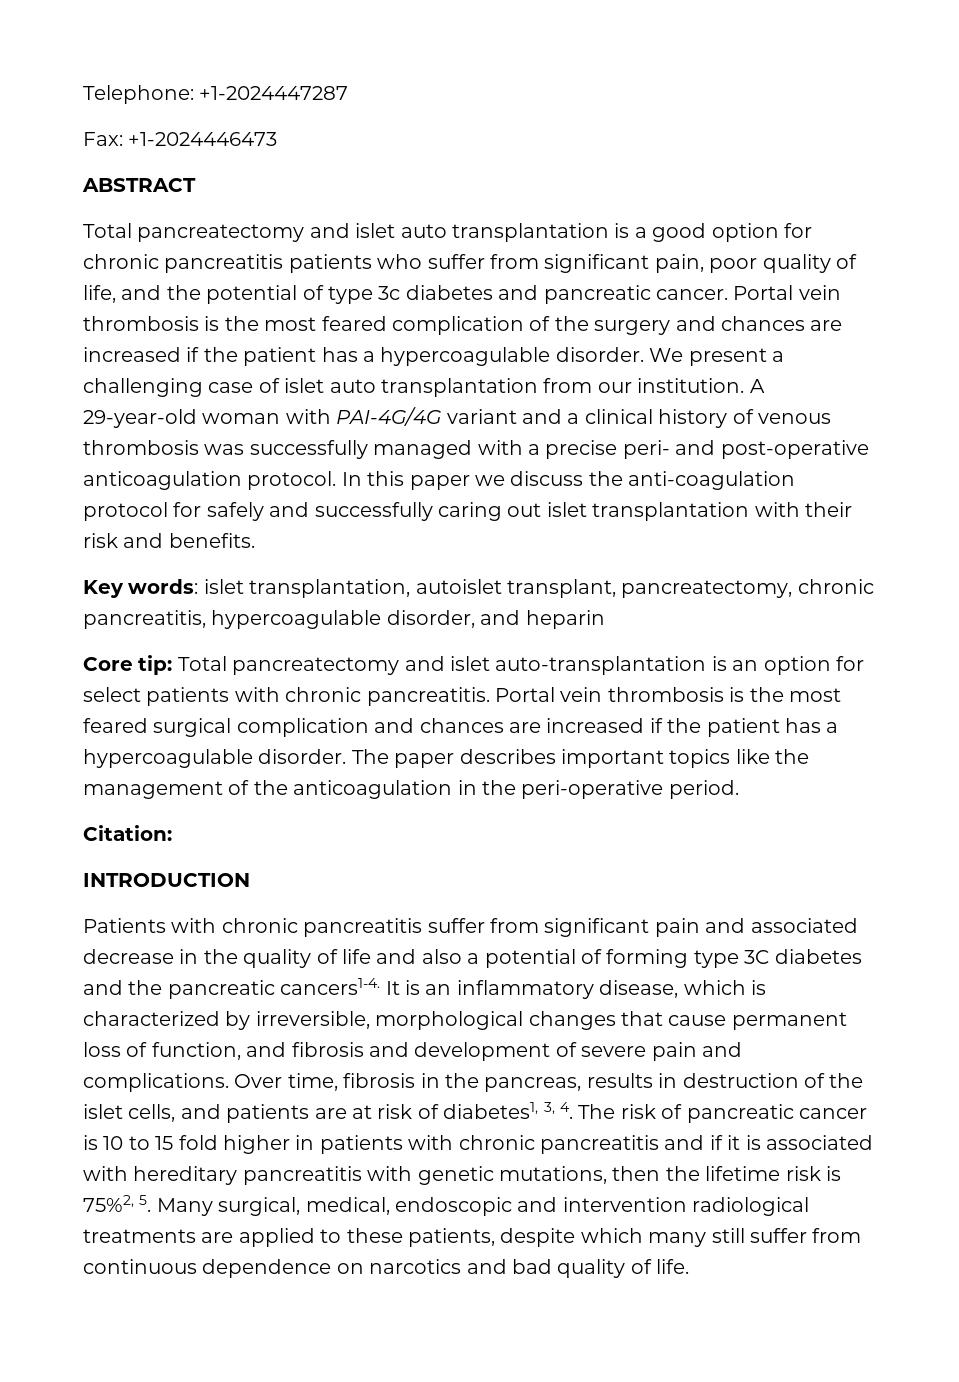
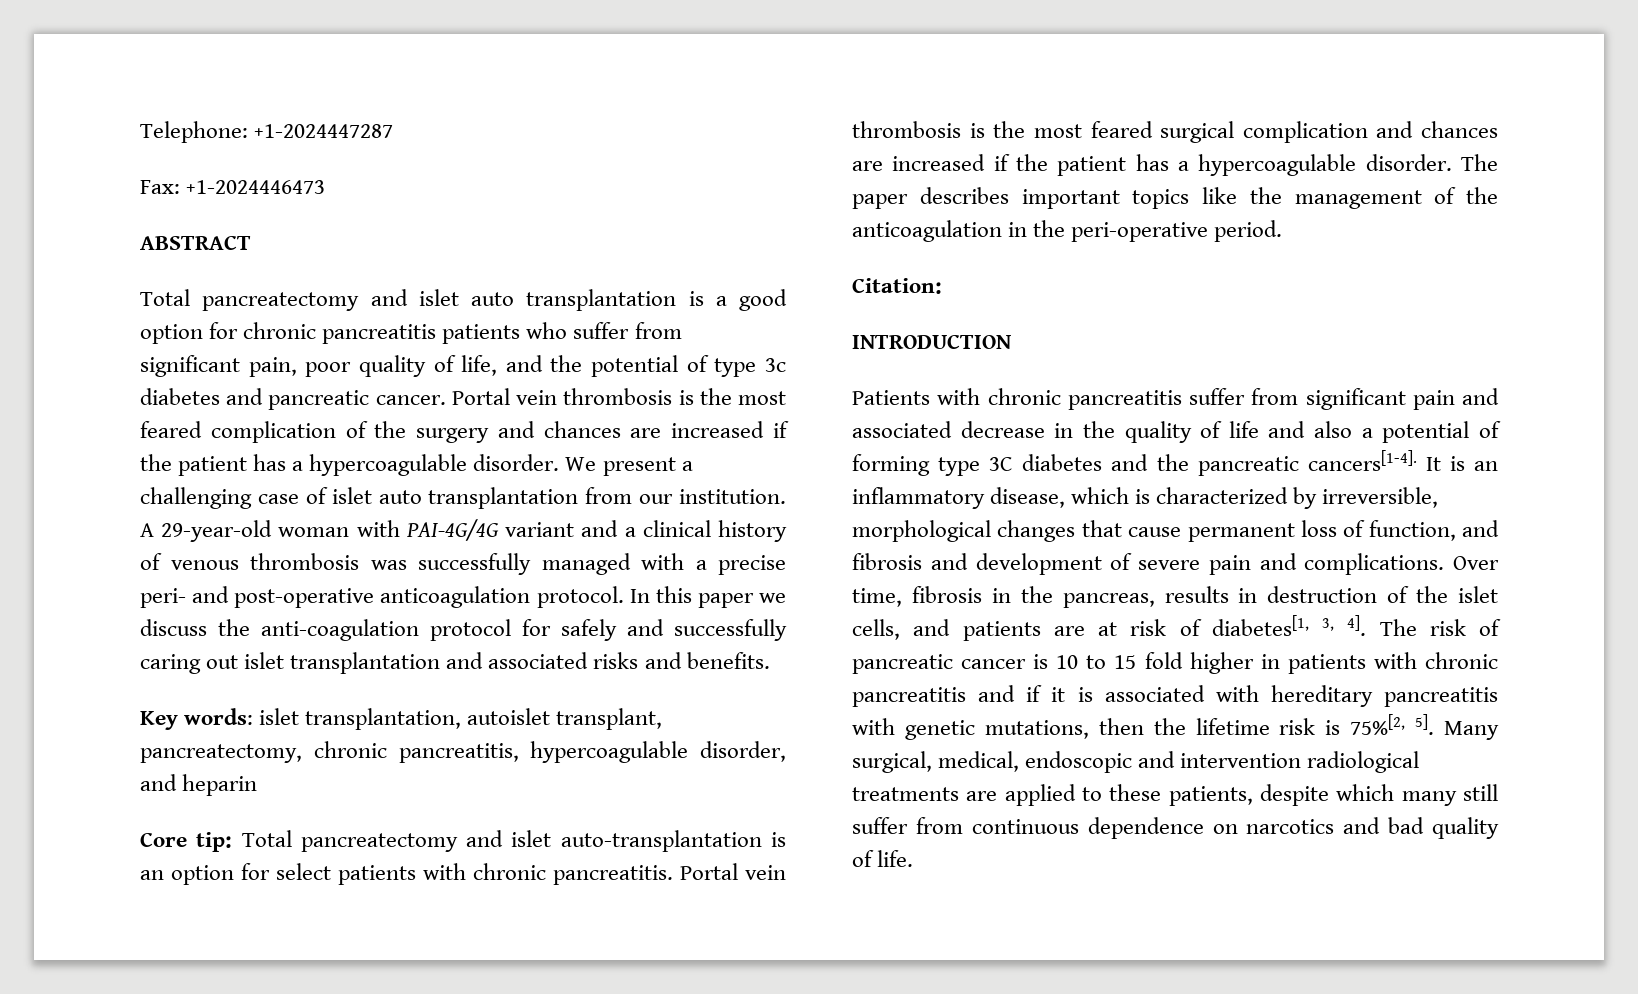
[754,502,852,517] [83,533,118,548] with their risk -> [446,652,639,669] and associated risks
[280,978,381,995] cancers1-4. -> [1307,450,1417,471] cancers[1-4].
[443,1102,573,1119] diabetes1, 3, 4. -> [1211,615,1367,636] diabetes[1, 3, 4].
[83,1195,152,1212] 75%2, 5. -> [1350,714,1435,735] 75%[2, 5].

